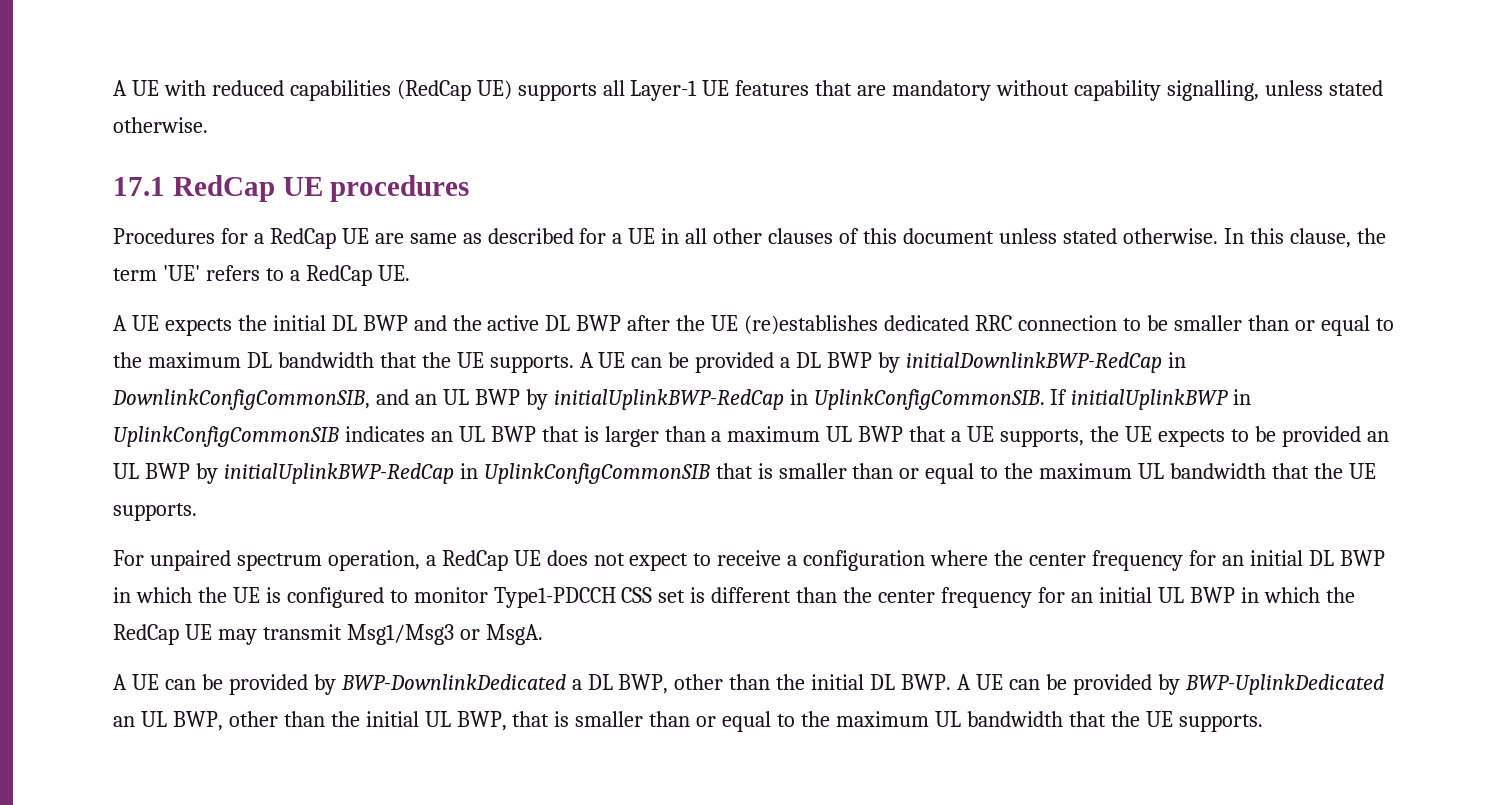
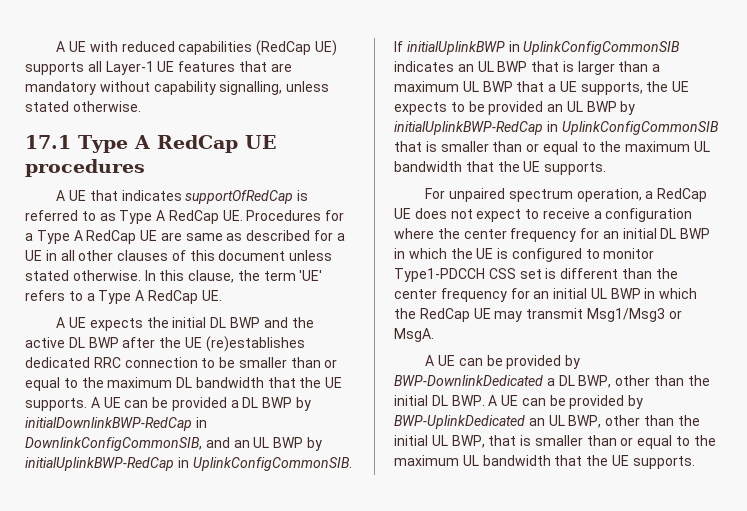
(165, 186) none -> [78,135,150,153] Type A
(470, 188) none -> [56,190,309,204] [25,210,243,224] A UE that indicates supportOfRedCap is referred to as Type A RedCap UE.
(264, 238) none -> [36,230,83,244] Type A
(300, 275) none -> [98,290,145,304] Type A

